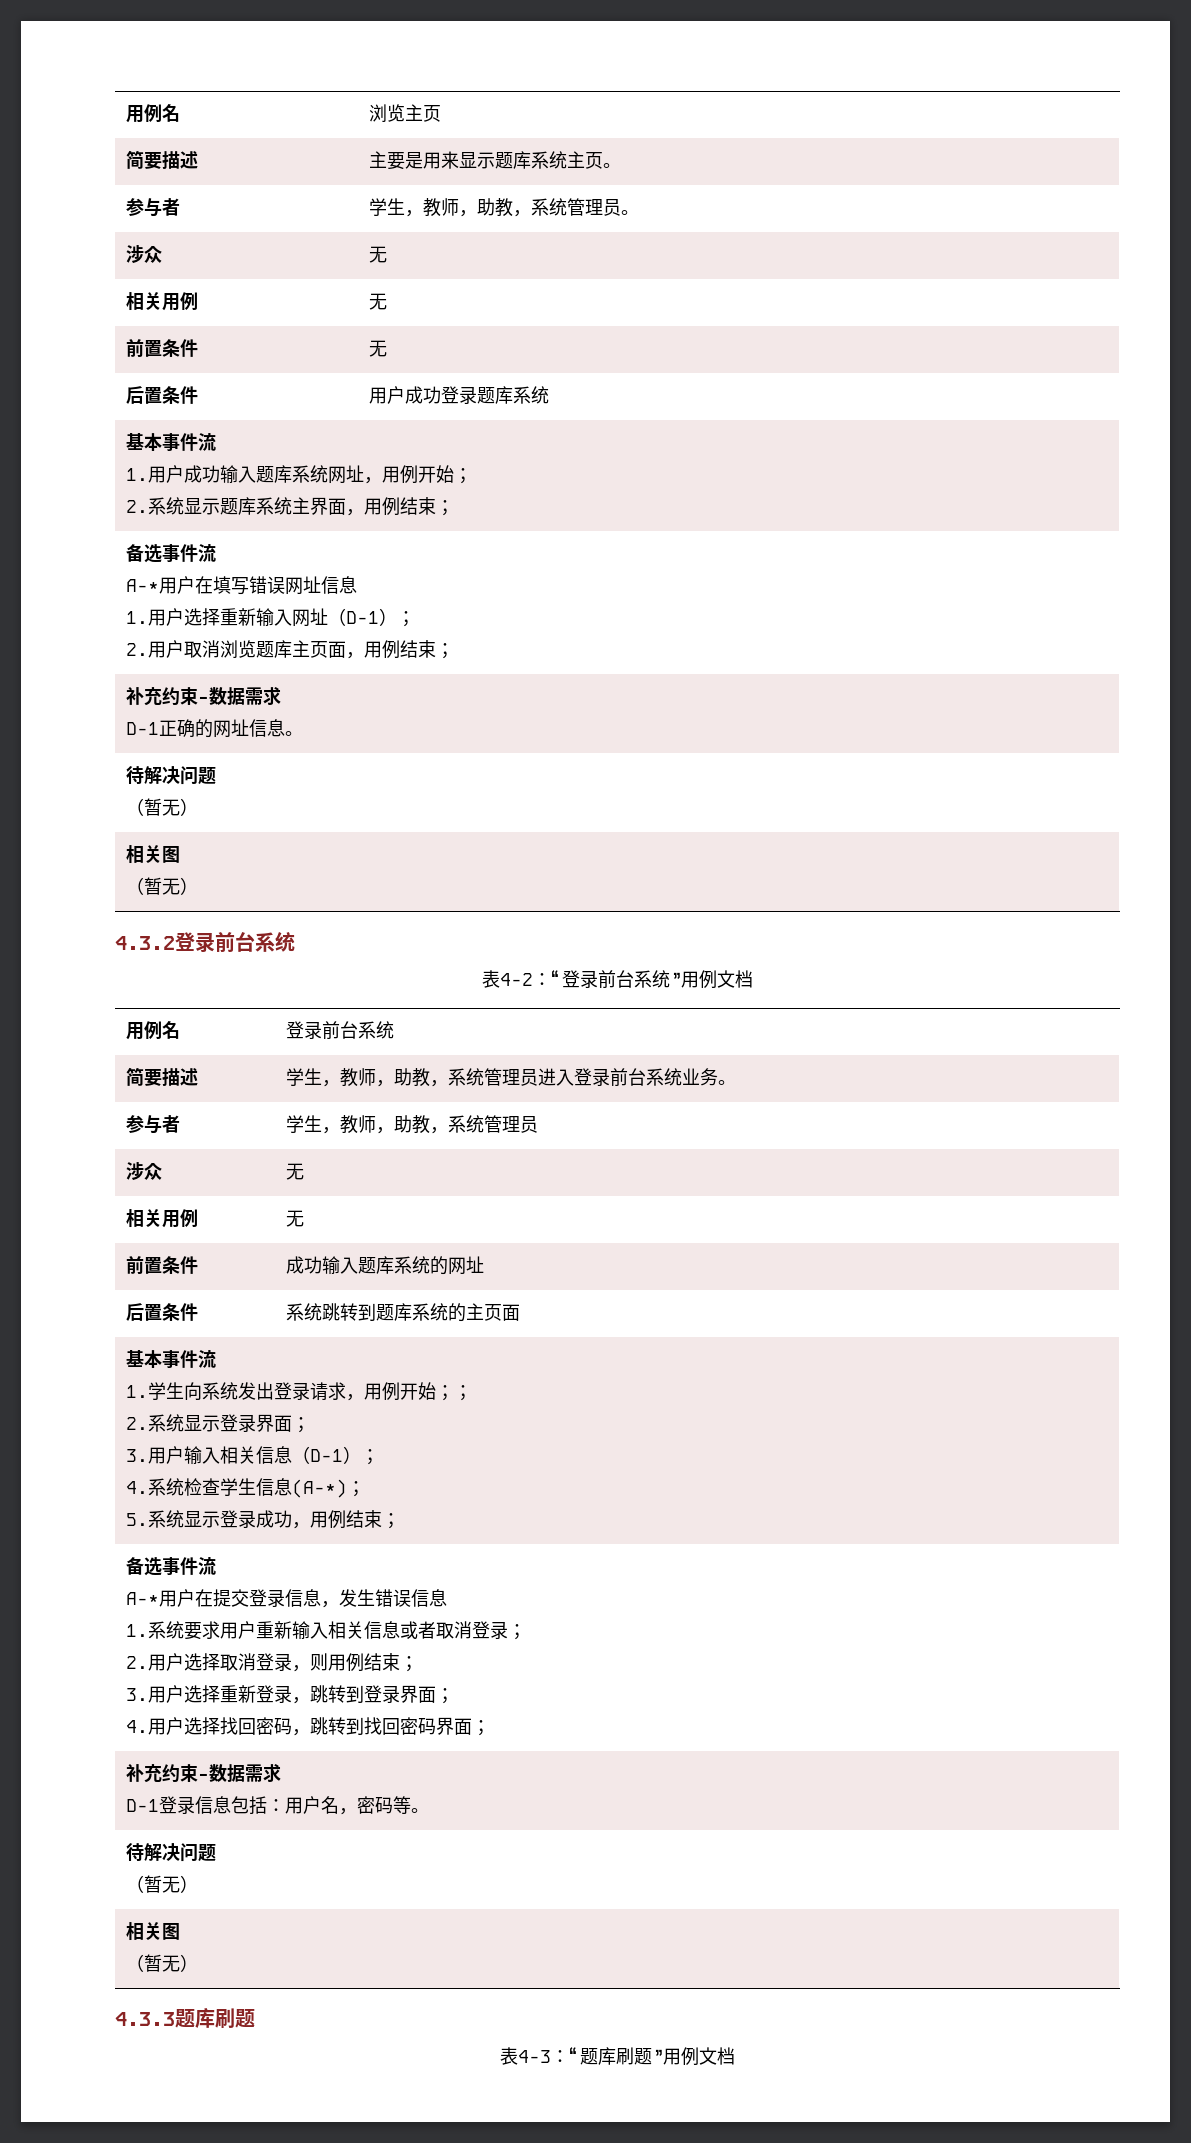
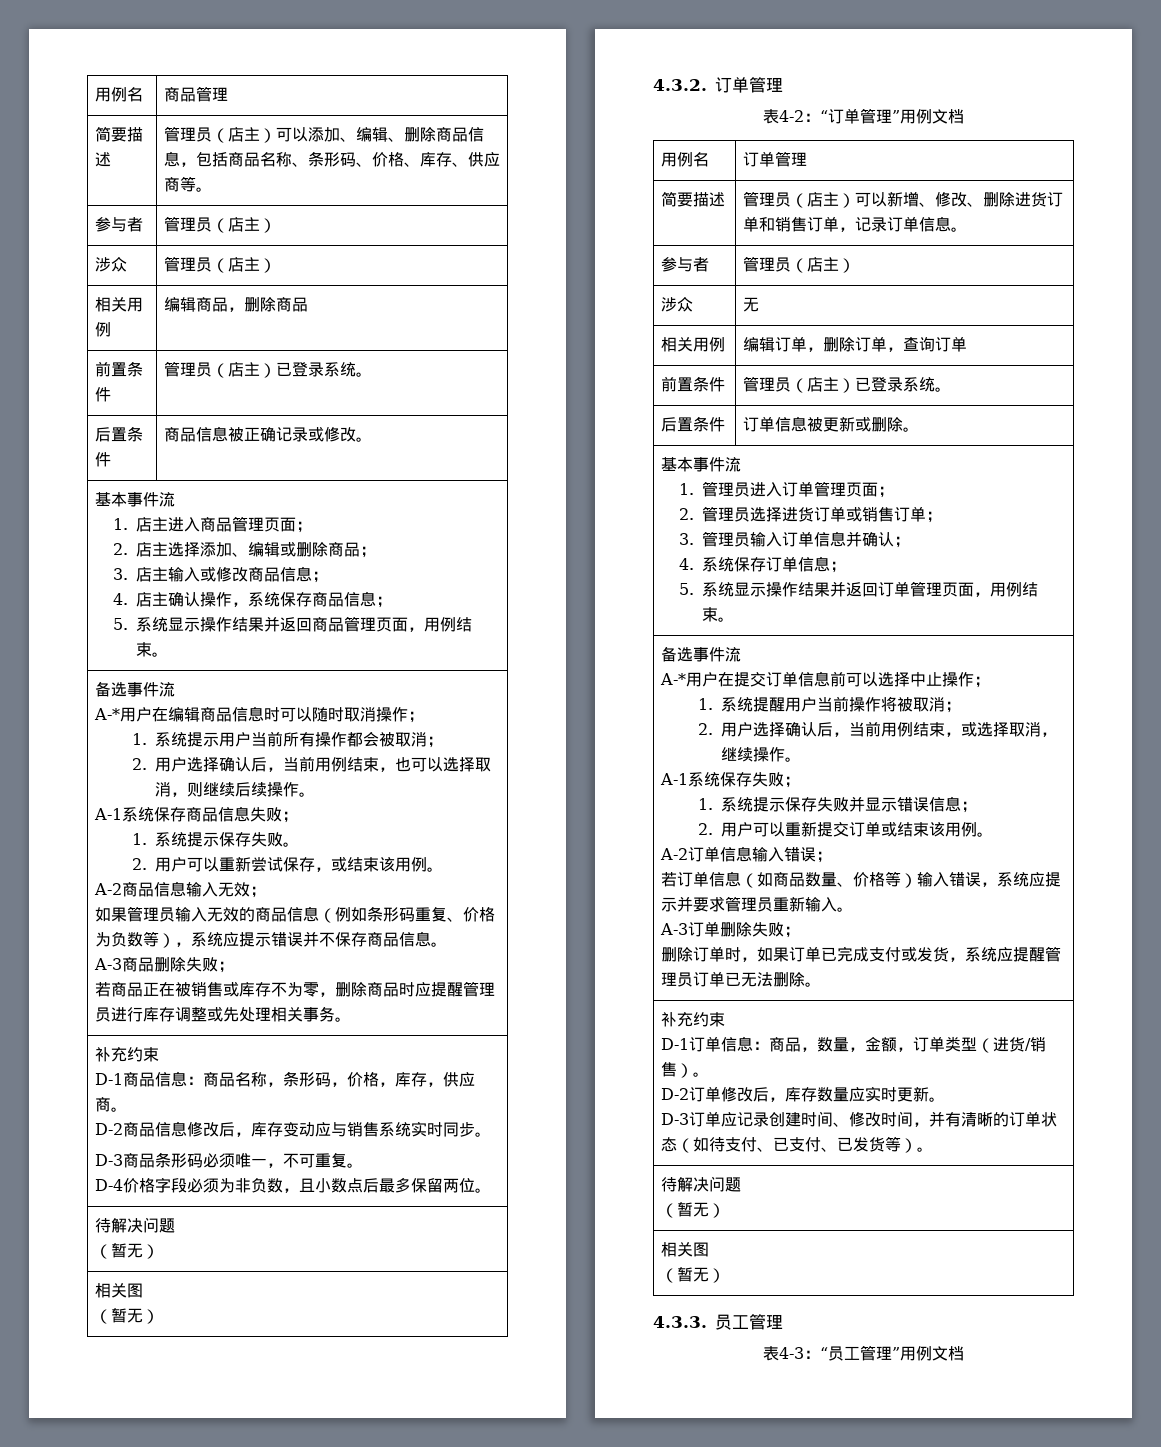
[125,104,180,123] [368,104,441,122] [125,150,198,169] [368,151,621,170] [125,198,180,217] [368,198,639,217] [125,245,162,264] [368,246,387,263] [125,292,198,311] [368,293,387,310] [125,339,198,358] [368,340,387,357] [125,386,198,404] [368,386,549,404] [125,433,216,451] [125,465,472,484] [125,497,454,516] [125,544,216,563] [125,576,357,595] [125,608,415,627] [125,640,454,659] [125,686,281,706] [125,719,303,738] [125,766,216,785] [125,798,198,816] [125,845,180,864] [125,877,198,895] [115,931,295,953] 用例名 | 浏览主页 // 简要描述 | 主要是用来显示题库系统主页。 // 参与者 | 学生，教师，助教，系统管理员。 // 涉众 | 无 // 相关用例 | 无 // 前置条件 | 无 // 后置条件 | 用户成功登录题库系统 // 基本事件流 // 1.用户成功输入题库系统网址，用例开始； // 2.系统显示题库系统主界面，用例结束； // 备选事件流 // A-*用户在填写错误网址信息 // 1.用户选择重新输入网址（D-1）； // 2.用户取消浏览题库主页面，用例结束； // 补充约束-数据需求 // D-1正确的网址信息。 // 待解决问题 // （暂无） // 相关图 // （暂无） // 4.3.2登录前台系统 -> [94,87,143,102] [163,86,228,102] [94,126,143,142] [94,152,111,167] [163,126,484,143] [163,151,500,167] [163,176,212,192] [94,217,143,232] [163,216,276,233] [94,257,127,272] [163,256,276,273] [94,297,143,312] [94,322,111,337] [163,297,308,312] [94,361,143,377] [94,387,111,402] [163,361,372,378] [94,426,143,442] [94,452,111,467] [163,426,372,442] [94,492,175,507] [113,516,313,533] [113,542,377,558] [113,566,329,583] [113,591,393,608] [113,616,473,632] [136,642,169,657] [94,681,175,697] [93,706,424,723] [131,731,443,748] [131,756,491,772] [154,782,315,797] [93,806,298,823] [131,832,299,847] [131,856,443,872] [93,881,266,898] [94,906,495,923] [94,931,447,948] [93,957,234,973] [94,981,495,997] [94,1006,351,1022] [94,1047,159,1062] [94,1071,475,1087] [94,1097,127,1112] [94,1121,491,1137] [94,1152,363,1168] [94,1177,491,1193] [94,1217,175,1233] [94,1243,159,1259] [94,1283,143,1298] [94,1308,159,1324] [653,77,783,93] 用例名 | 商品管理 // 简要描述 | 管理员（店主）可以添加、编辑、删除商品信息，包括商品名称、条形码、价格、库存、供应商等。 // 参与者 | 管理员（店主） // 涉众 | 管理员（店主） // 相关用例 | 编辑商品，删除商品 // 前置条件 | 管理员（店主）已登录系统。 // 后置条件 | 商品信息被正确记录或修改。 // 基本事件流 // 1.店主进入商品管理页面； // 2.店主选择添加、编辑或删除商品； // 3.店主输入或修改商品信息； // 4.店主确认操作，系统保存商品信息； // 5.系统显示操作结果并返回商品管理页面，用例结束。 // 备选事件流 // A-*用户在编辑商品信息时可以随时取消操作； // 1.系统提示用户当前所有操作都会被取消； // 2.用户选择确认后，当前用例结束，也可以选择取消，则继续后续操作。 // A-1系统保存商品信息失败； // 1.系统提示保存失败。 // 2.用户可以重新尝试保存，或结束该用例。 // A-2商品信息输入无效； // 如果管理员输入无效的商品信息（例如条形码重复、价格为负数等），系统应提示错误并不保存商品信息。 // A-3商品删除失败； // 若商品正在被销售或库存不为零，删除商品时应提醒管理员进行库存调整或先处理相关事务。 // 补充约束 // D-1商品信息：商品名称，条形码，价格，库存，供应商。 // D-2商品信息修改后，库存变动应与销售系统实时同步。 // D-3商品条形码必须唯一，不可重复。 // D-4价格字段必须为非负数，且小数点后最多保留两位。 // 待解决问题 // （暂无） // 相关图 // （暂无） // 4.3.2.订单管理
[562,970,670,988] 登录前台系统 -> [828,108,892,124] 订单管理
[285,1021,394,1039] [125,1067,198,1086] [285,1068,736,1087] [125,1115,180,1134] [285,1115,538,1134] [125,1162,162,1181] [285,1163,304,1180] [125,1209,198,1228] [285,1210,304,1227] [125,1256,198,1275] [285,1256,484,1275] [125,1303,198,1321] [285,1303,520,1322] [125,1350,216,1368] [125,1382,472,1401] [125,1414,310,1433] [125,1446,379,1465] [125,1478,365,1498] [125,1510,400,1529] 登录前台系统 // 简要描述 | 学生，教师，助教，系统管理员进入登录前台系统业务。 // 参与者 | 学生，教师，助教，系统管理员 // 涉众 | 无 // 相关用例 | 无 // 前置条件 | 成功输入题库系统的网址 // 后置条件 | 系统跳转到题库系统的主页面 // 基本事件流 // 1.学生向系统发出登录请求，用例开始；； // 2.系统显示登录界面； // 3.用户输入相关信息（D-1）； // 4.系统检查学生信息(A-*)； // 5.系统显示登录成功，用例结束； -> [742,151,807,167] [660,191,725,207] [742,191,1063,208] [742,216,967,232] [660,257,709,272] [742,256,855,273] [660,297,693,312] [742,297,759,312] [660,337,725,352] [742,336,967,352] [660,376,725,392] [742,376,951,393] [660,416,725,432] [742,416,919,432] [660,457,741,472] [679,481,895,498] [679,506,943,523] [679,531,911,548] [679,556,847,573] [679,581,1039,597] [702,607,735,622] 订单管理 // 简要描述 | 管理员（店主）可以新增、修改、删除进货订单和销售订单，记录订单信息。 // 参与者 | 管理员（店主） // 涉众 | 无 // 相关用例 | 编辑订单，删除订单，查询订单 // 前置条件 | 管理员（店主）已登录系统。 // 后置条件 | 订单信息被更新或删除。 // 基本事件流 // 1.管理员进入订单管理页面； // 2.管理员选择进货订单或销售订单； // 3.管理员输入订单信息并确认； // 4.系统保存订单信息； // 5.系统显示操作结果并返回订单管理页面，用例结束。
[248,1589,447,1608] [125,1621,526,1640] [125,1653,418,1672] [125,1685,454,1704] [125,1717,490,1736] [125,1763,281,1783] [125,1796,429,1815] [125,1843,216,1862] [125,1875,198,1893] [125,1922,180,1941] [125,1954,198,1972] [115,2008,255,2028] 登录信息，发生错误信息 // 1.系统要求用户重新输入相关信息或者取消登录； // 2.用户选择取消登录，则用例结束； // 3.用户选择重新登录，跳转到登录界面； // 4.用户选择找回密码，跳转到找回密码界面； // 补充约束-数据需求 // D-1登录信息包括：用户名，密码等。 // 待解决问题 // （暂无） // 相关图 // （暂无） // 4.3.3题库刷题 -> [765,671,990,688] [697,696,961,713] [697,721,1057,737] [720,747,801,762] [659,772,800,788] [697,796,977,813] [697,821,993,837] [659,846,832,863] [660,871,1061,888] [660,896,853,912] [659,921,800,938] [660,946,1061,962] [660,971,821,987] [660,1012,725,1027] [660,1036,1046,1053] [660,1061,709,1078] [660,1086,945,1102] [660,1111,1057,1127] [660,1136,933,1153] [660,1176,741,1192] [660,1202,725,1218] [660,1242,709,1257] [660,1267,725,1283] [653,1314,783,1330] 订单信息前可以选择中止操作； // 1.系统提醒用户当前操作将被取消； // 2.用户选择确认后，当前用例结束，或选择取消，继续操作。 // A-1系统保存失败； // 1.系统提示保存失败并显示错误信息； // 2.用户可以重新提交订单或结束该用例。 // A-2订单信息输入错误； // 若订单信息（如商品数量、价格等）输入错误，系统应提示并要求管理员重新输入。 // A-3订单删除失败； // 删除订单时，如果订单已完成支付或发货，系统应提醒管理员订单已无法删除。 // 补充约束 // D-1订单信息：商品，数量，金额，订单类型（进货/销售）。 // D-2订单修改后，库存数量应实时更新。 // D-3订单应记录创建时间、修改时间，并有清晰的订单状态（如待支付、已支付、已发货等）。 // 待解决问题 // （暂无） // 相关图 // （暂无） // 4.3.3.员工管理
[580,2047,652,2065] 题库刷题 -> [828,1345,892,1361] 员工管理

